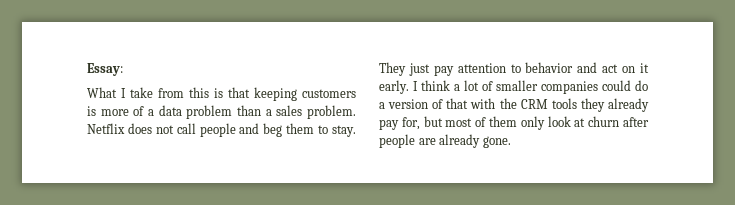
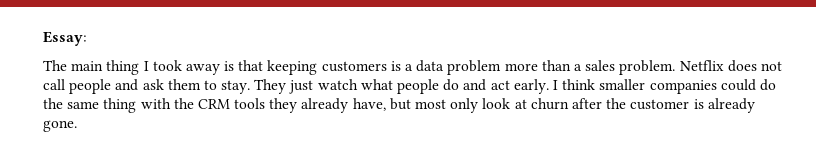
[87,87,209,98] What I take from this -> [43,60,220,75] The main thing I took away
[100,106,145,116] more of -> (401, 66) none
(233, 112) none -> [504,63,538,71] more
[263,123,283,137] beg -> [142,79,164,90] ask
[433,62,649,76] [379,80,648,94] [379,98,469,109] pay attention to behavior and act on it early. I think a lot of smaller companies could do a version of that -> [317,79,776,94] [43,98,137,113] watch what people do and act early. I think smaller companies could do the same thing
[379,116,517,130] pay for, but most of them -> [352,98,447,111] have, but most
[379,134,436,148] people are -> [606,98,704,110] the customer is

